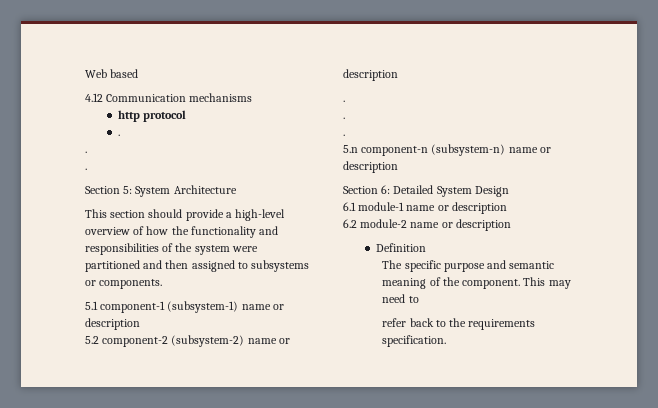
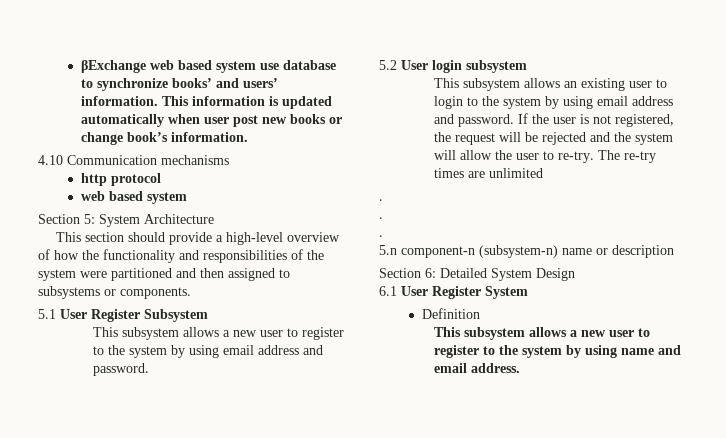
[85,69,139,78] [85,93,103,102] Web based // 4.12 -> [81,60,337,73] [81,78,279,91] [81,96,333,109] [81,114,343,127] [81,132,249,145] [38,155,63,165] βExchange web based system use database to synchronize books’ and users’ information. This information is updated automatically when user post new books or change book’s information. // 4.10
[117,134,120,136] [85,151,87,153] [85,168,87,170] . // . // . -> [81,191,188,204] web based system
[100,301,284,313] [85,318,140,330] [85,335,290,347] [343,69,398,81] component-1 (subsystem-1) name or description // 5.2 component-2 (subsystem-2) name or description -> [60,309,208,322] [93,327,345,340] [93,345,324,358] [93,363,150,376] [379,60,527,73] [434,78,668,91] [434,96,674,109] [434,113,675,127] [434,132,674,145] [434,150,657,163] [434,168,544,178] User Register Subsystem // This subsystem allows a new user to register to the system by using email address and password. // 5.2 User login subsystem // This subsystem allows an existing user to login to the system by using email address and password. If the user is not registered, the request will be rejected and the system will allow the user to re-try. The re-try times are unlimited
[358,202,507,214] [343,219,511,231] [375,243,426,252] [382,260,555,272] [382,277,571,289] [382,294,419,303] [382,318,536,330] [382,335,447,347] module-1 name or description // 6.2 module-2 name or description // Definition // The specific purpose and semantic meaning of the component. This may need to // refer back to the requirements specification. -> [401,286,528,299] [422,308,481,319] [434,327,651,340] [434,345,682,358] [434,363,521,373] User Register System // Definition // This subsystem allows a new user to register to the system by using name and email address.

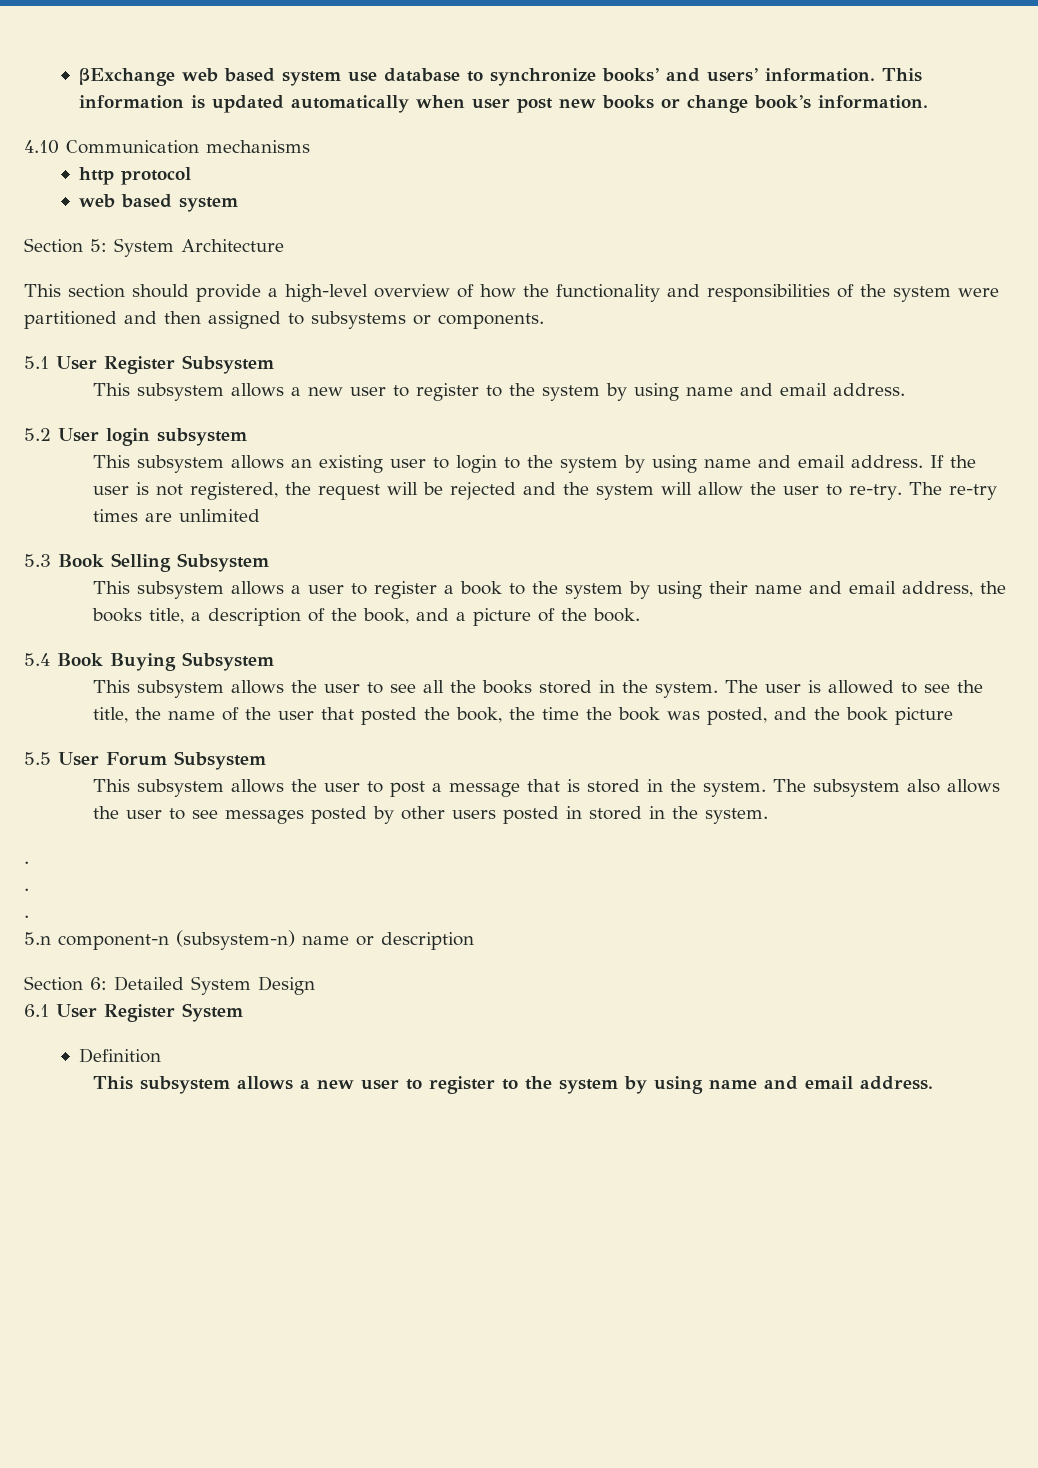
[223,345,324,355] [93,363,150,376] email address and password. -> [685,383,905,396] name and email address.
[597,96,674,106] [434,114,515,127] email address and password. -> [703,455,923,468] name and email address.
(544, 173) none -> [24,553,269,572] [92,581,1006,599] [91,608,640,626] [24,652,274,671] [92,680,983,698] [92,707,953,725] [24,751,266,770] [92,779,1000,797] [92,806,768,824] // 5.3 Book Selling Subsystem // This subsystem allows a user to register a book to the system by using their name and email address, the books title, a description of the book, and a picture of the book. // 5.4 Book Buying Subsystem // This subsystem allows the user to see all the books stored in the system. The user is allowed to see the title, the name of the user that posted the book, the time the book was posted, and the book picture // 5.5 User Forum Subsystem // This subsystem allows the user to post a message that is stored in the system. The subsystem also allows the user to see messages posted by other users posted in stored in the system.

